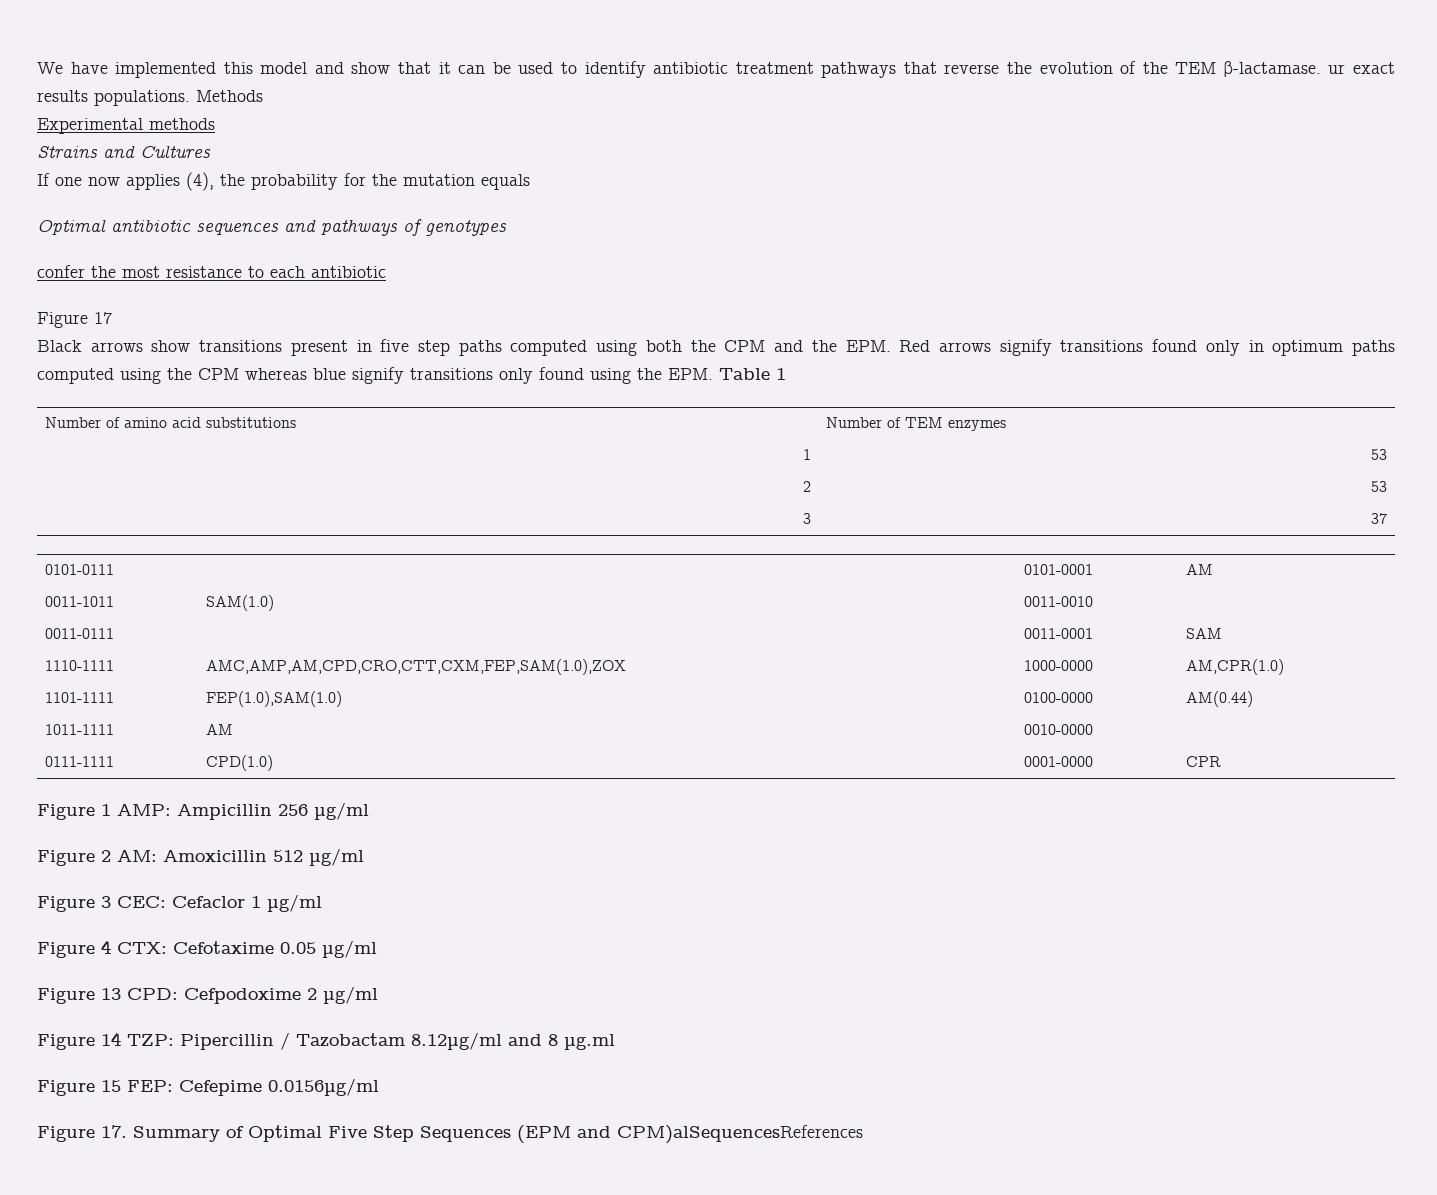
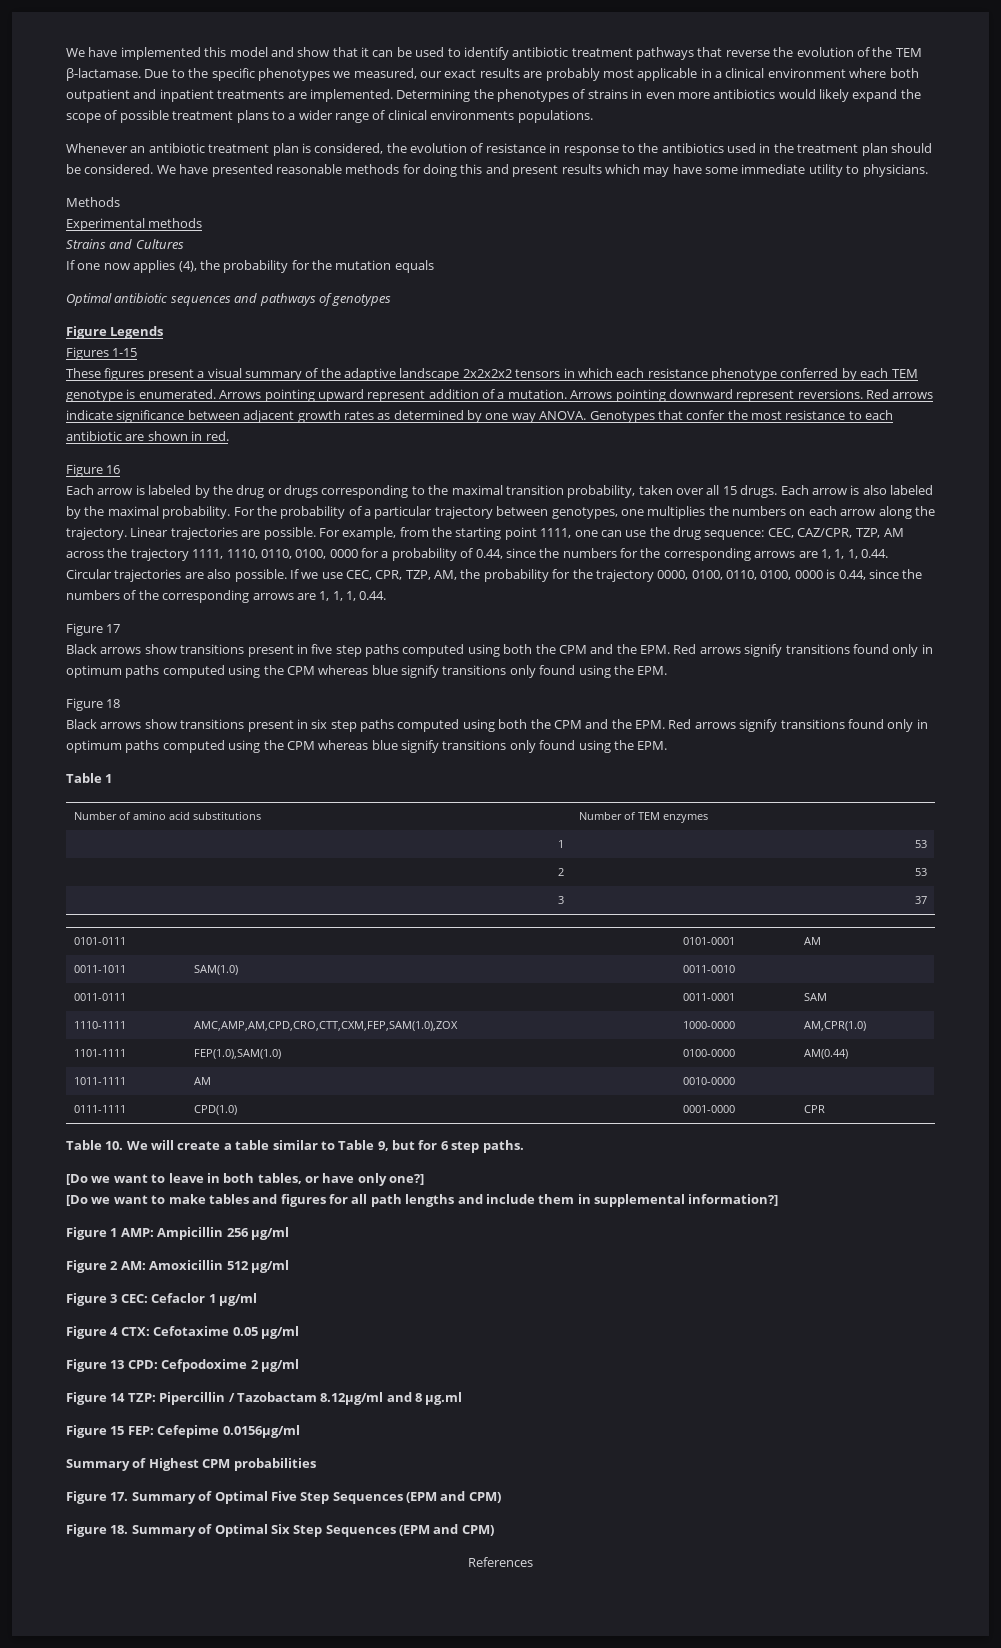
[1328,62,1396,74] [37,90,190,106] ur exact results populations. -> [144,68,919,81] [66,89,921,102] [66,110,593,123] [66,143,932,156] [66,164,928,177] Due to the specific phenotypes we measured, our exact results are probably most applicable in a clinical environment where both outpatient and inpatient treatments are implemented. Determining the phenotypes of strains in even more antibiotics would likely expand the scope of possible treatment plans to a wider range of clinical environments populations. // Whenever an antibiotic treatment plan is considered, the evolution of resistance in response to the antibiotics used in the treatment plan should be considered. We have presented reasonable methods for doing this and present results which may have some immediate utility to physicians. //
(507, 228) none -> [66,326,164,339] [66,347,138,360] [66,368,918,381] [66,389,934,402] [66,410,683,423] Figure Legends // Figures 1-15 // These figures present a visual summary of the adaptive landscape 2x2x2x2 tensors in which each resistance phenotype conferred by each TEM genotype is enumerated. Arrows pointing upward represent addition of a mutation. Arrows pointing downward represent reversions. Red arrows indicate significance between adjacent growth rates as determined by one way ANOVA. Genotypes that
(386, 272) none -> [125,431,229,441] [66,464,121,477] [66,485,933,498] [66,506,935,519] [66,527,904,540] [66,548,888,561] [66,569,923,582] [66,590,387,603] are shown in red. // Figure 16 // Each arrow is labeled by the drug or drugs corresponding to the maximal transition probability, taken over all 15 drugs. Each arrow is also labeled by the maximal probability. For the probability of a particular trajectory between genotypes, one multiplies the numbers on each arrow along the trajectory. Linear trajectories are possible. For example, from the starting point 1111, one can use the drug sequence: CEC, CAZ/CPR, TZP, AM across the trajectory 1111, 1110, 0110, 0100, 0000 for a probability of 0.44, since the numbers for the corresponding arrows are 1, 1, 1, 0.44. Circular trajectories are also possible. If we use CEC, CPR, TZP, AM, the probability for the trajectory 0000, 0100, 0110, 0100, 0000 is 0.44, since the numbers of the corresponding arrows are 1, 1, 1, 0.44.
(713, 374) none -> [66,698,121,711] [66,719,928,732] [66,740,668,753] // Figure 18 // Black arrows show transitions present in six step paths computed using both the CPM and the EPM. Red arrows signify transitions found only in optimum paths computed using the CPM whereas blue signify transitions only found using the EPM. //
(1222, 761) none -> [66,1140,524,1153] [66,1173,425,1186] [66,1194,779,1207] // Table 10. We will create a table similar to Table 9, but for 6 step paths. // [Do we want to leave in both tables, or have only one?] // [Do we want to make tables and figures for all path lengths and include them in supplemental information?]
(379, 1087) none -> [66,1458,316,1471] // Summary of Highest CPM probabilities
[617,1125,863,1144] CPM)alSequencesReferences -> [468,1492,501,1503] [66,1524,494,1537] [468,1557,533,1567] CPM) // Figure 18. Summary of Optimal Six Step Sequences (EPM and CPM) // References

